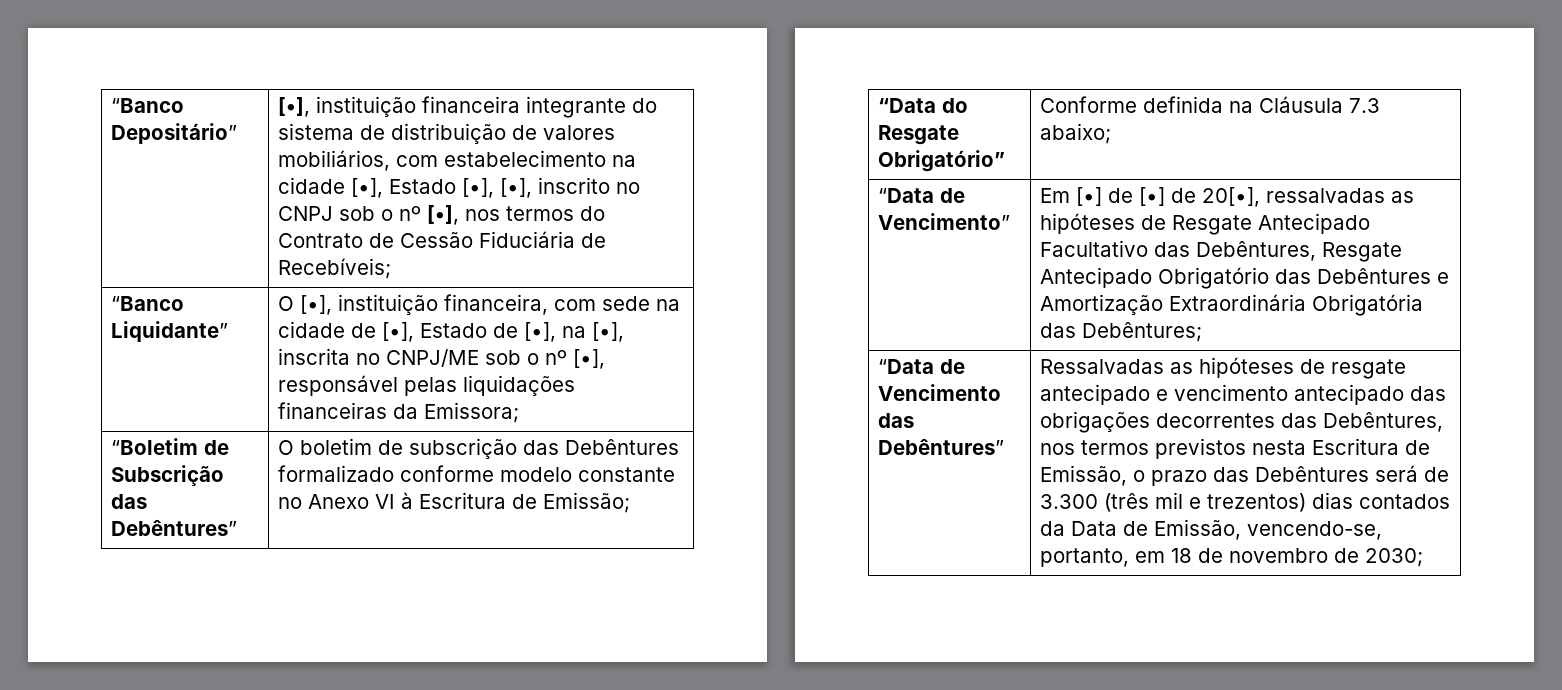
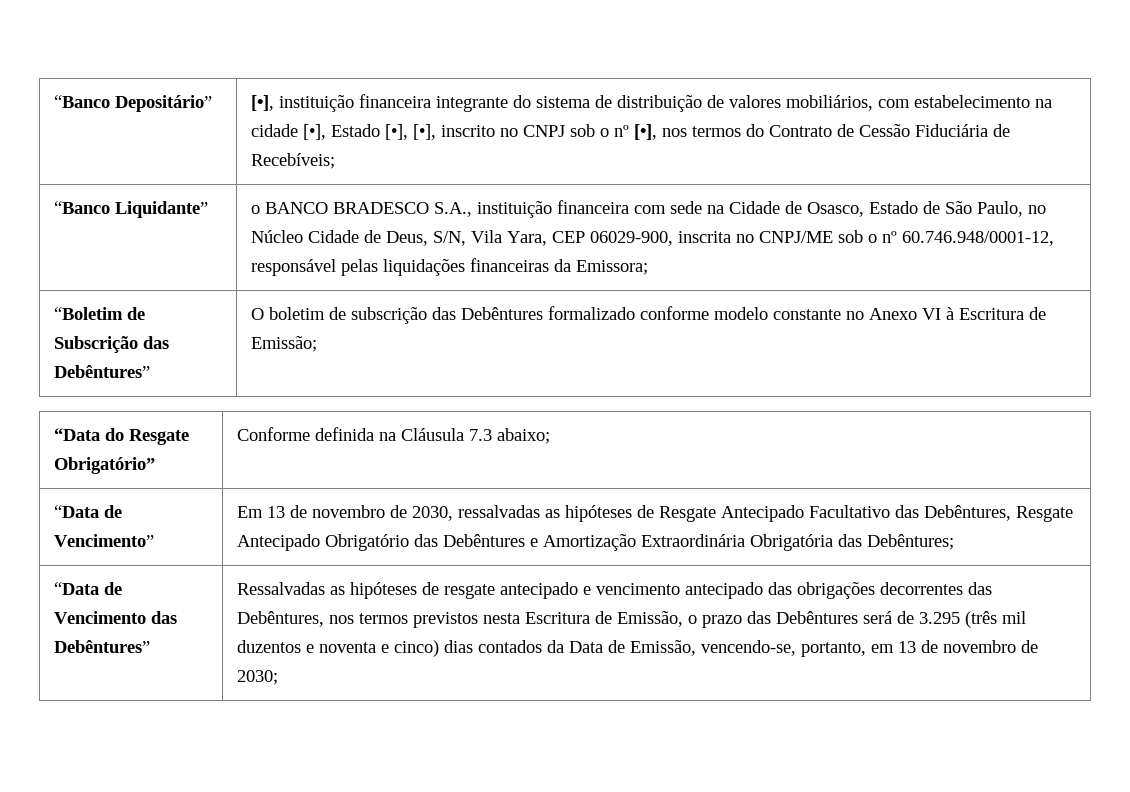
[278,294,681,315] [278,321,625,342] O [•], instituição financeira, com sede na cidade de [•], Estado de [•], na [•], -> [250,200,1046,218] [250,230,673,246] o BANCO BRADESCO S.A., instituição financeira com sede na Cidade de Osasco, Estado de São Paulo, no Núcleo Cidade de Deus, S/N, Vila Yara, CEP 06029-900,
[573,349,606,369] [•], -> [901,231,1054,246] 60.746.948/0001-12,
[1076,187,1261,207] [•] de [•] de 20[•], -> [266,505,453,521] 13 de novembro de 2030,
[1040,494,1099,509] 3.300 -> [918,612,960,624] 3.295
[1189,493,1307,512] e trezentos) -> [236,640,439,657] duzentos e noventa e cinco)
[1171,548,1193,563] 18 -> [897,641,916,653] 13

